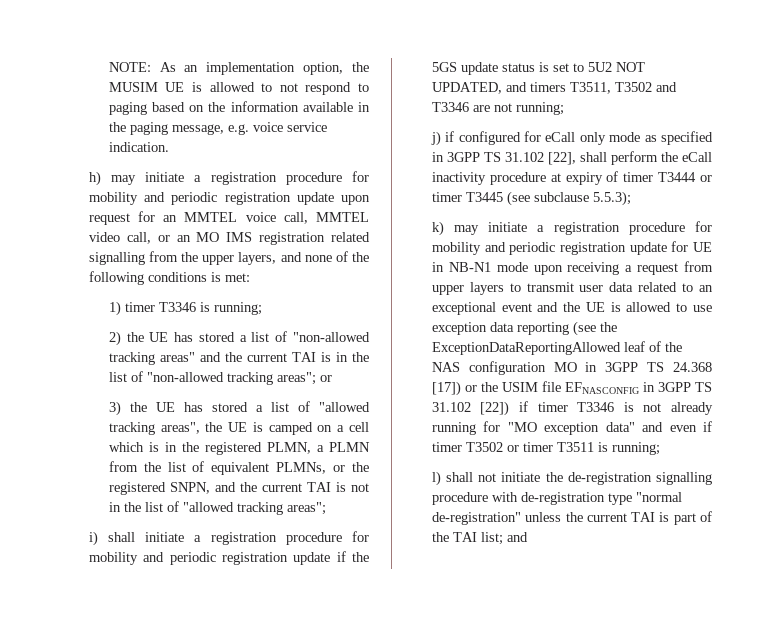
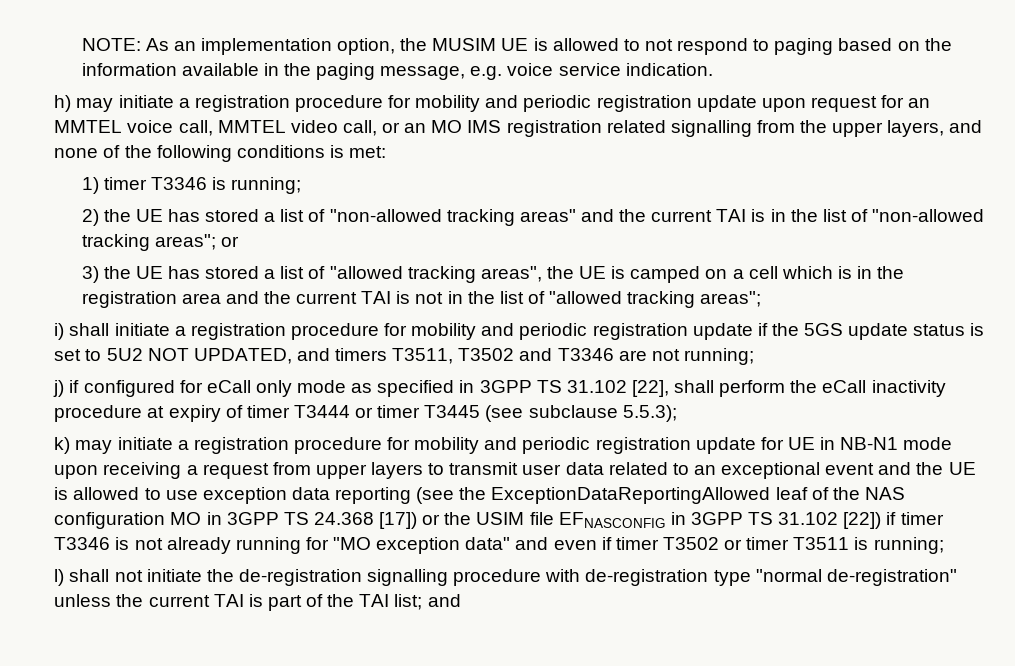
[204,442,371,455] [108,461,369,475] [108,482,210,495] registered PLMN, a PLMN from the list of equivalent PLMNs, or the registered SNPN, -> [81,291,221,308] registration area

